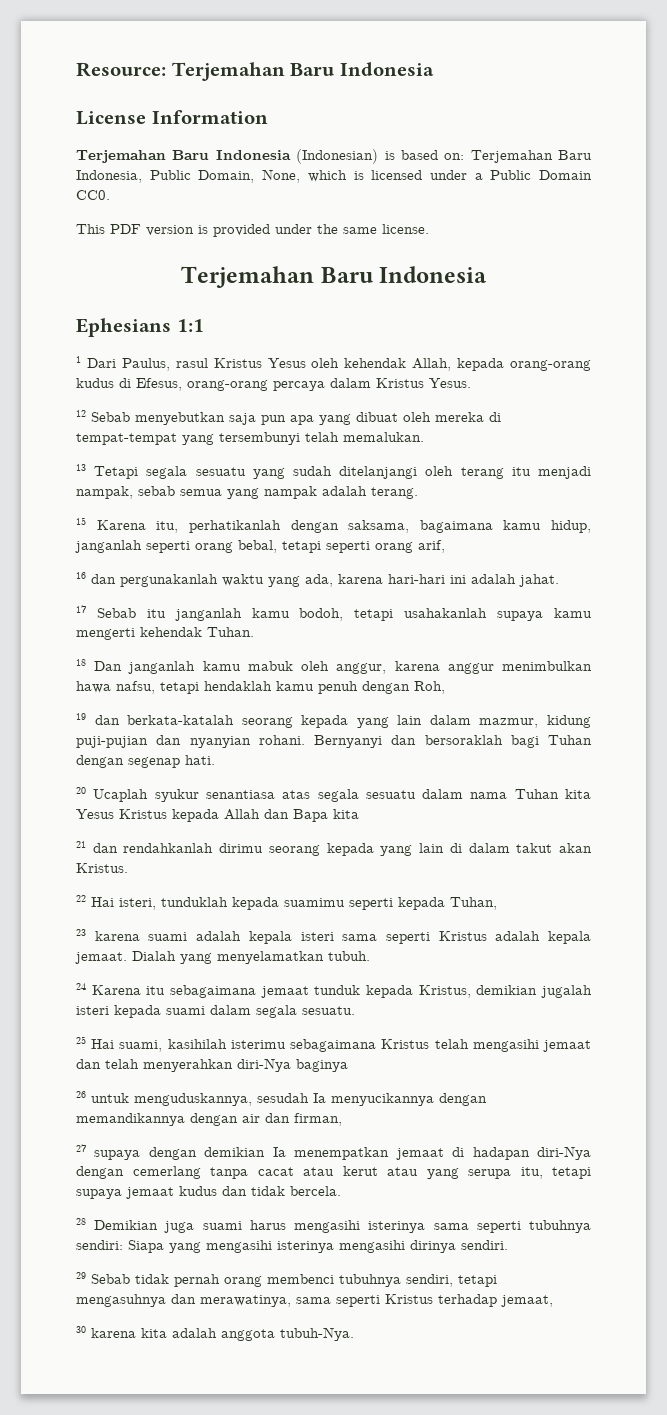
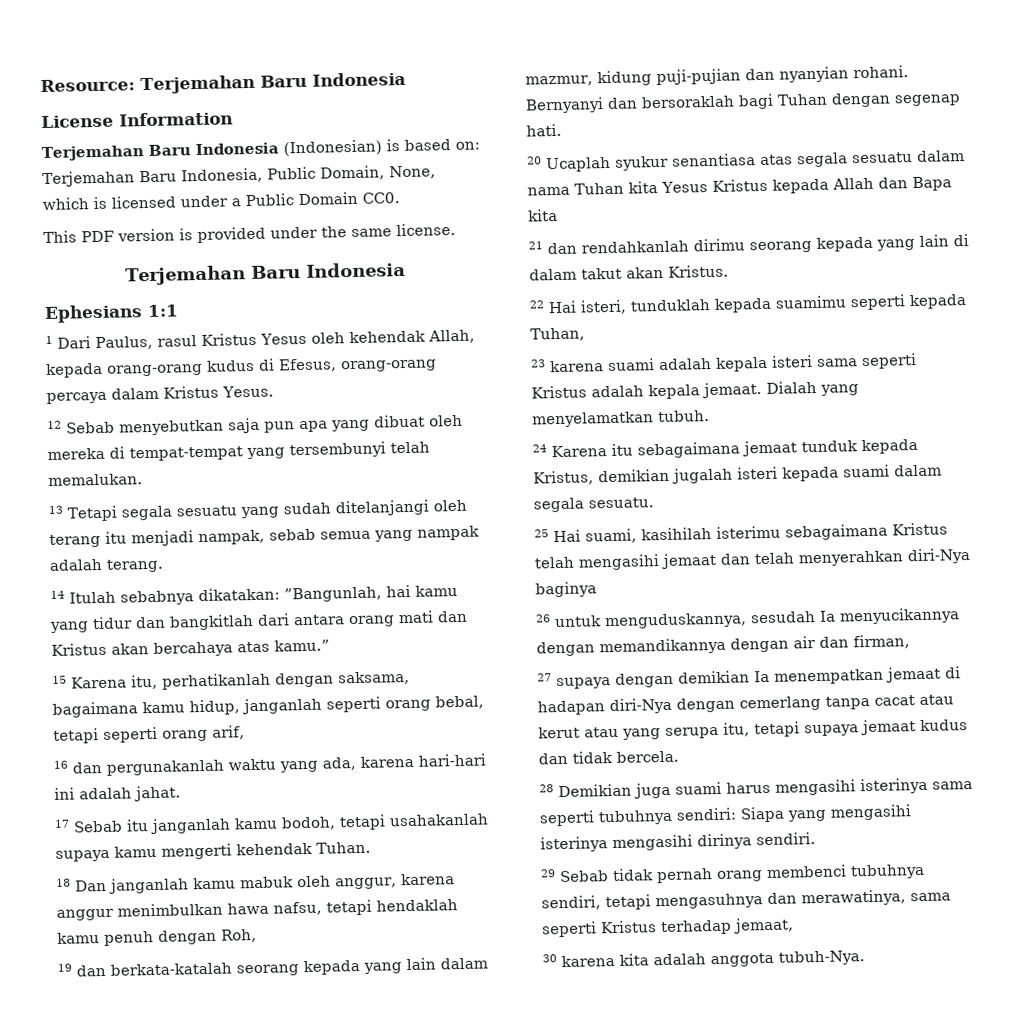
(418, 493) none -> [50,584,458,606] [50,610,468,633] [51,639,330,657] // 14 Itulah sebabnya dikatakan: ”Bangunlah, hai kamu yang tidur dan bangkitlah dari antara orang mati dan Kristus akan bercahaya atas kamu.”

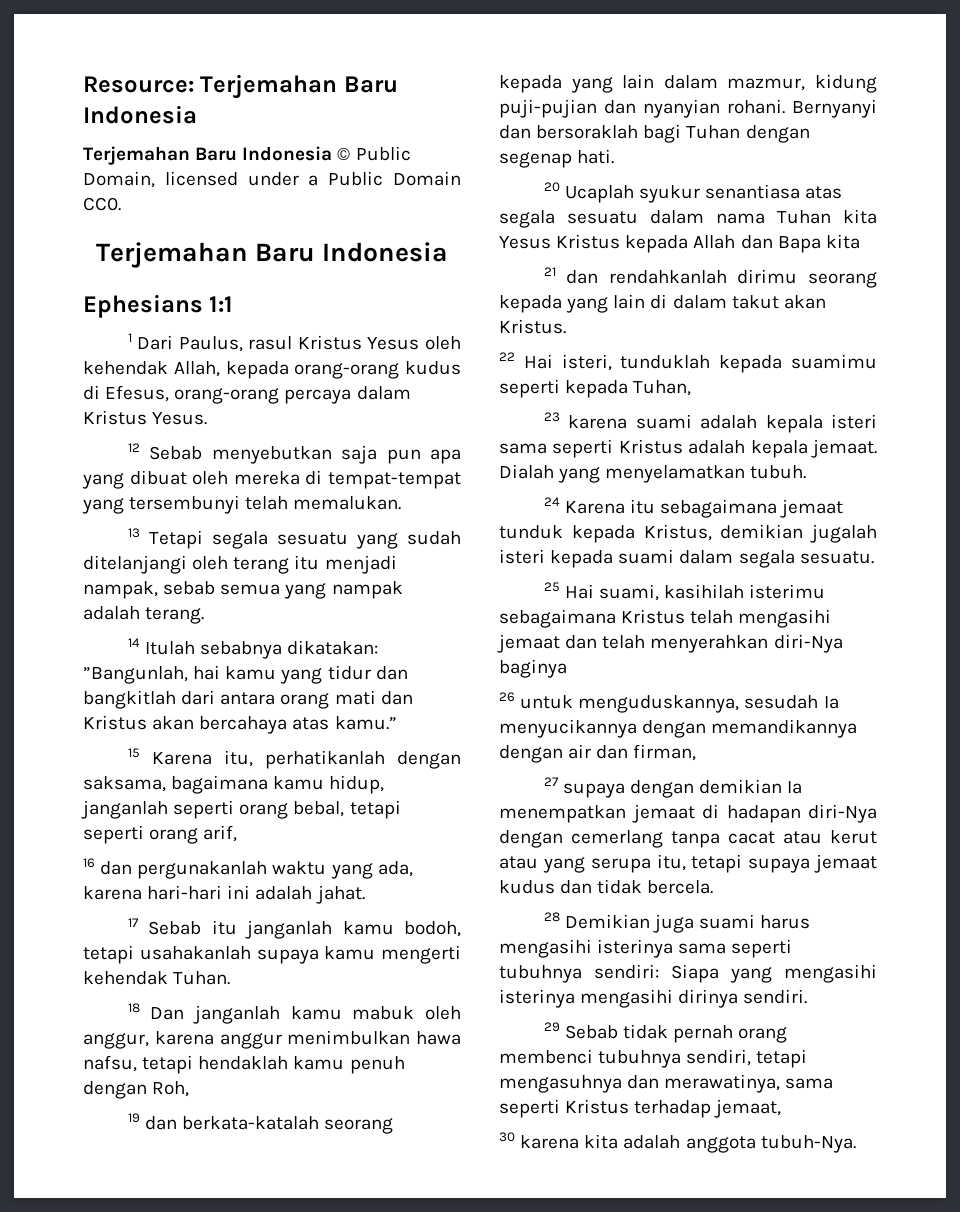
[41,111,233,129] [41,139,480,162] [42,165,436,188] [42,196,107,211] // License Information // Terjemahan Baru Indonesia (Indonesian) is based on: Terjemahan Baru Indonesia, Public Domain, None, which is -> [83,146,411,165] [83,171,155,188] // Terjemahan Baru Indonesia © Public Domain,
[43,222,456,244] // This PDF version is provided under the same license. -> (121, 204) none

